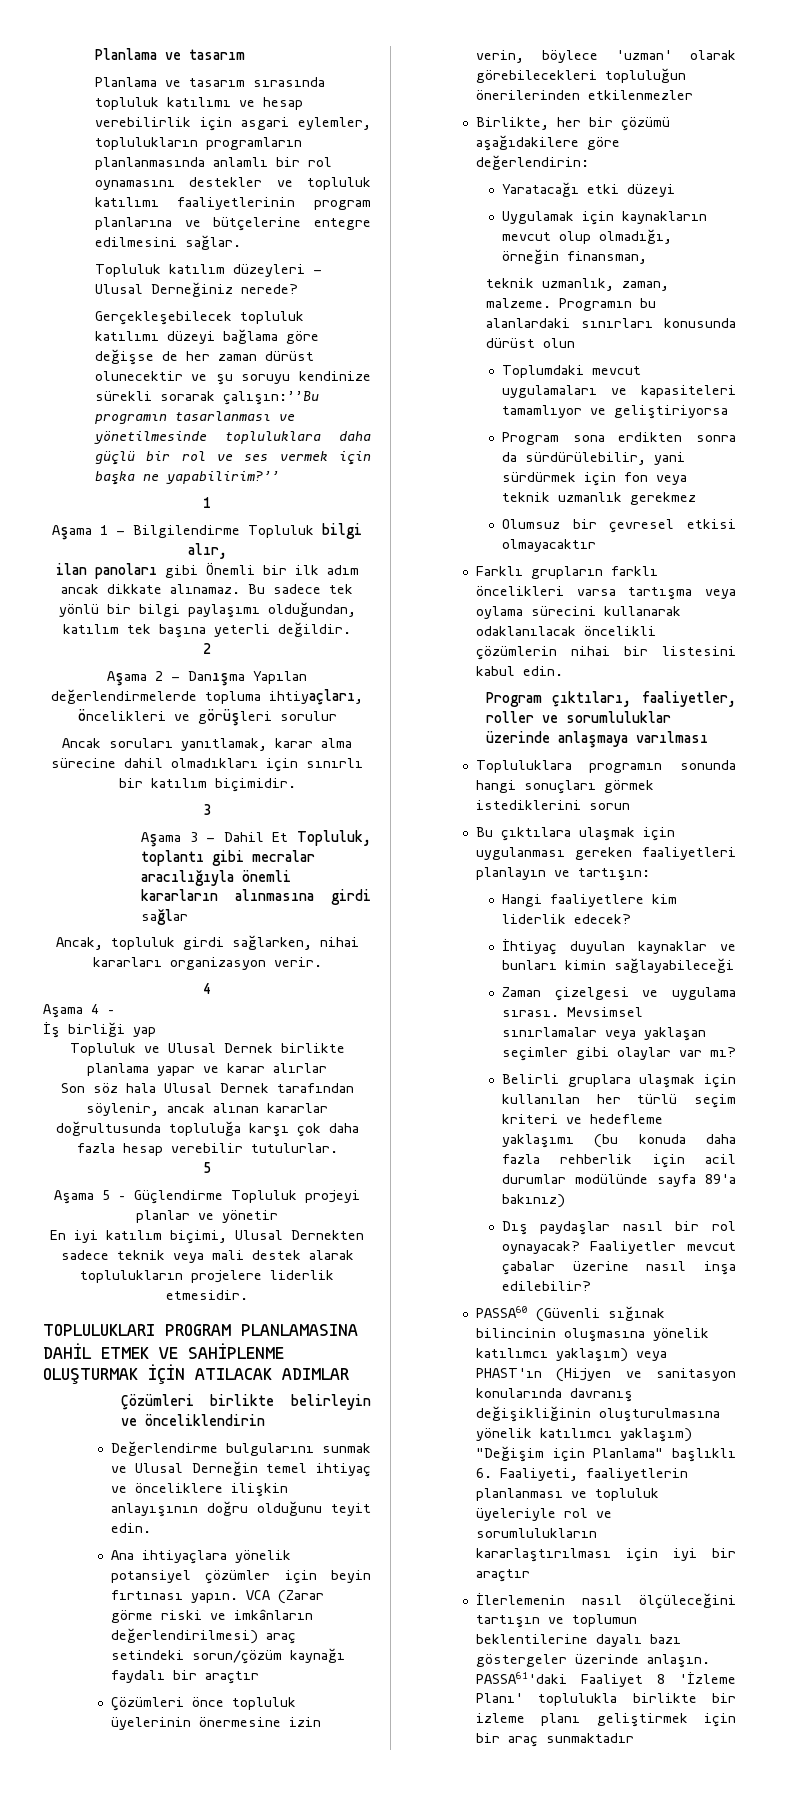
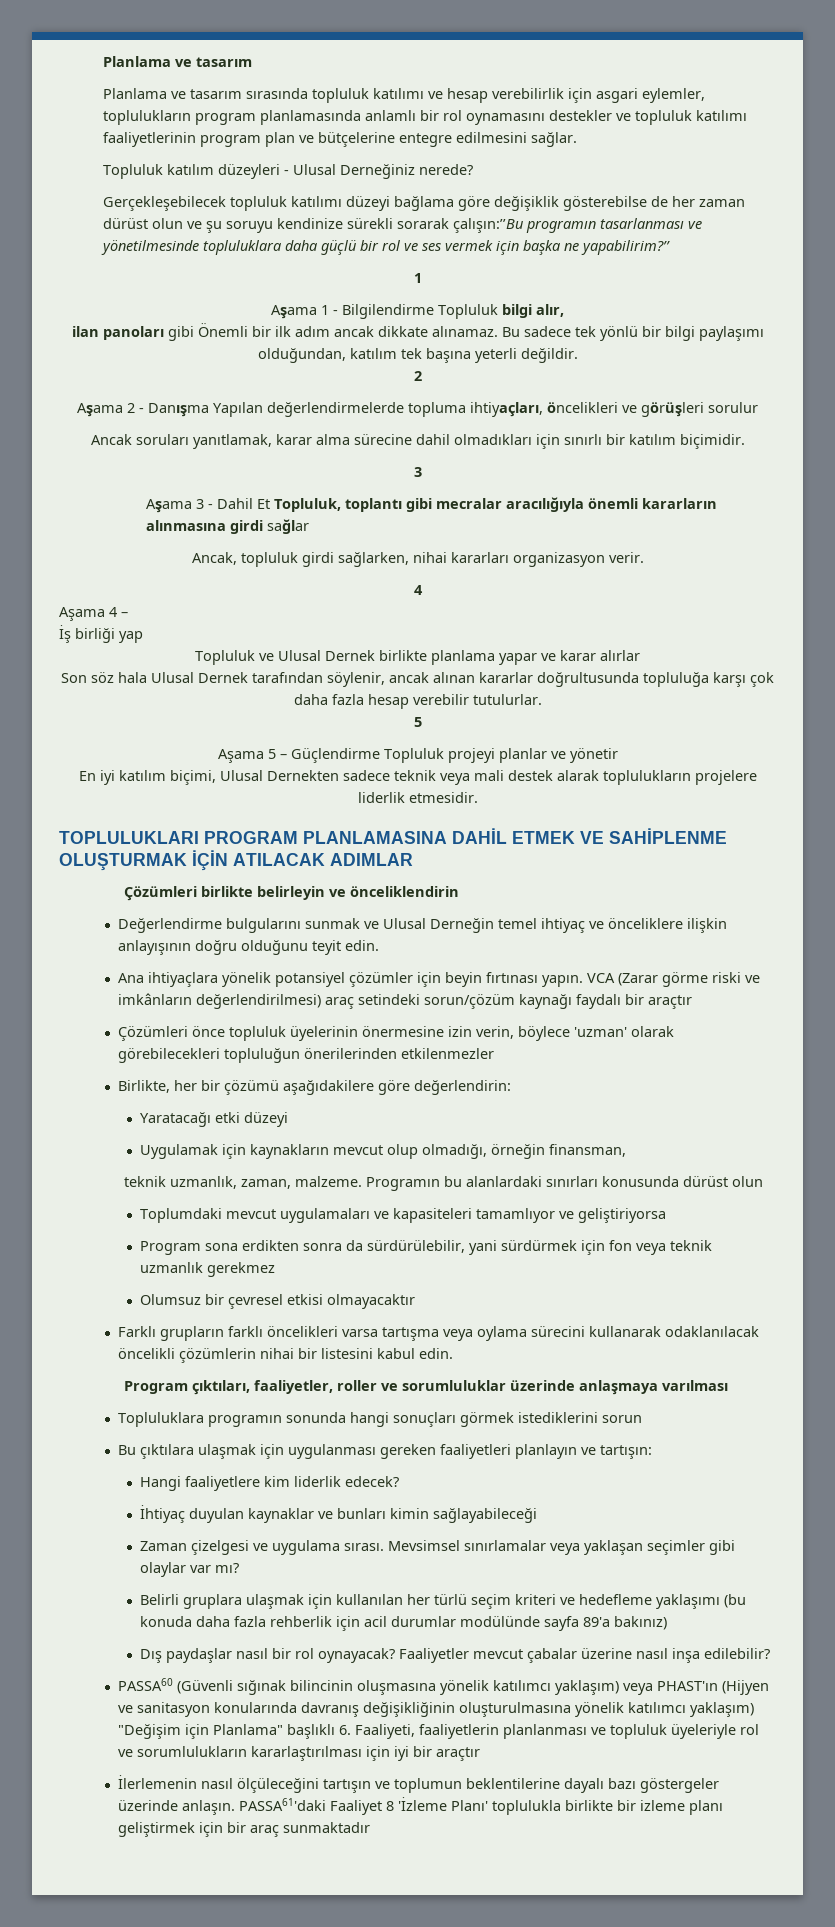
[205,137,302,150] [94,157,205,170] programların planlanmasında -> [194,110,361,125] program planlamasında
[94,217,172,230] planlarına -> [264,132,295,147] plan
[94,349,154,365] değişse -> [493,196,647,211] değişiklik gösterebilse
[94,371,183,381] olunecektir -> [151,218,183,229] olun

